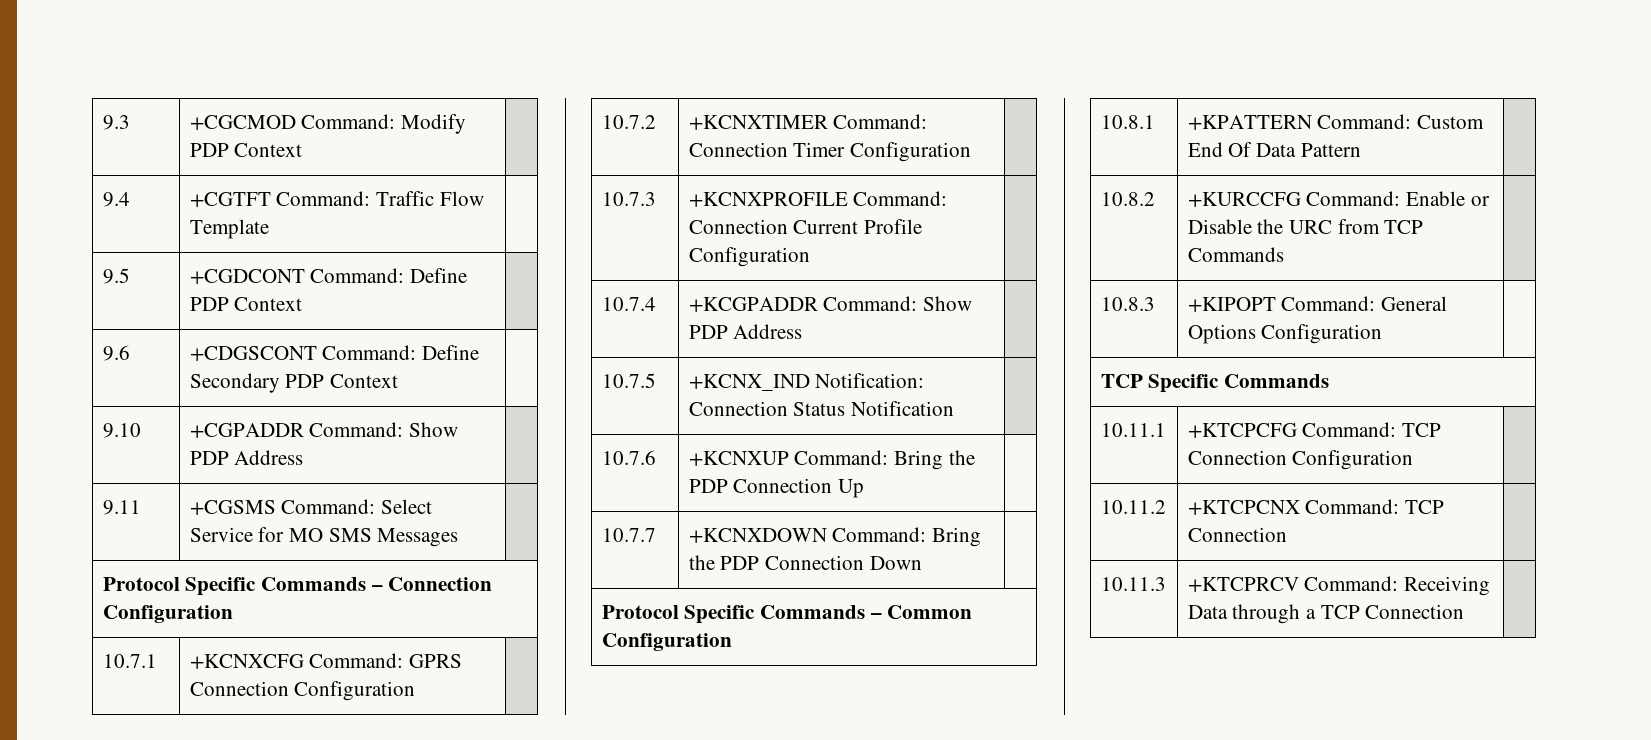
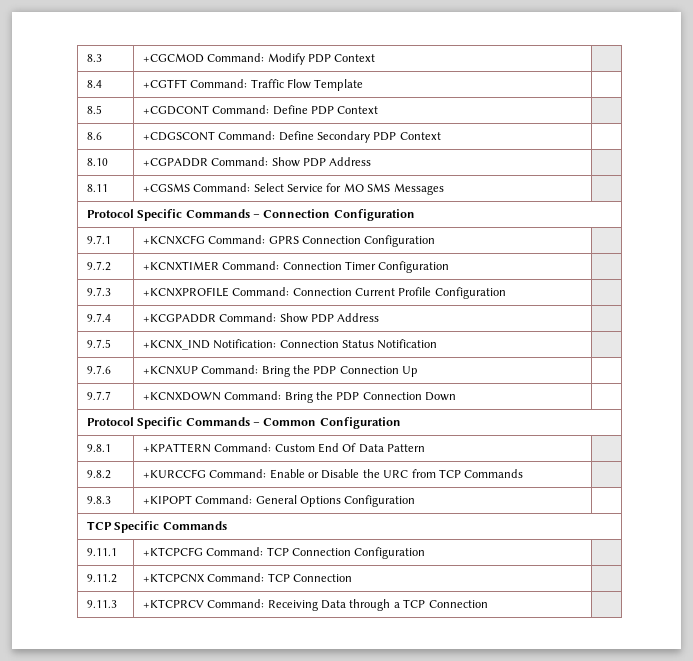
[102,115,130,130] 9.3 -> [86,54,102,62] 8.3
[102,192,130,207] 9.4 -> [86,80,102,88] 8.4
[102,268,130,284] 9.5 -> [86,105,102,114] 8.5
[102,345,130,361] 9.6 -> [86,132,102,140] 8.6
[102,423,141,438] 9.10 -> [86,158,108,166] 8.10
[102,500,141,515] 9.11 -> [86,184,108,192] 8.11
[102,654,157,668] 10.7.1 -> [86,235,111,244] 9.7.1
[601,115,656,129] 10.7.2 -> [86,261,111,271] 9.7.2
[601,192,656,206] 10.7.3 -> [86,287,111,296] 9.7.3
[601,297,656,311] 10.7.4 -> [86,313,111,322] 9.7.4
[601,373,656,388] 10.7.5 -> [86,339,111,348] 9.7.5
[601,450,656,465] 10.7.6 -> [86,365,111,374] 9.7.6
[601,528,656,542] 10.7.7 -> [86,391,111,400] 9.7.7
[1100,115,1155,129] 10.8.1 -> [86,444,111,452] 9.8.1
[1100,192,1155,206] 10.8.2 -> [86,470,111,479] 9.8.2
[1100,297,1155,311] 10.8.3 -> [86,496,111,504] 9.8.3
[1100,423,1166,437] 10.11.1 -> [86,548,117,556] 9.11.1
[1100,500,1166,514] 10.11.2 -> [86,574,117,583] 9.11.2
[1100,577,1166,591] 10.11.3 -> [86,600,117,608] 9.11.3

